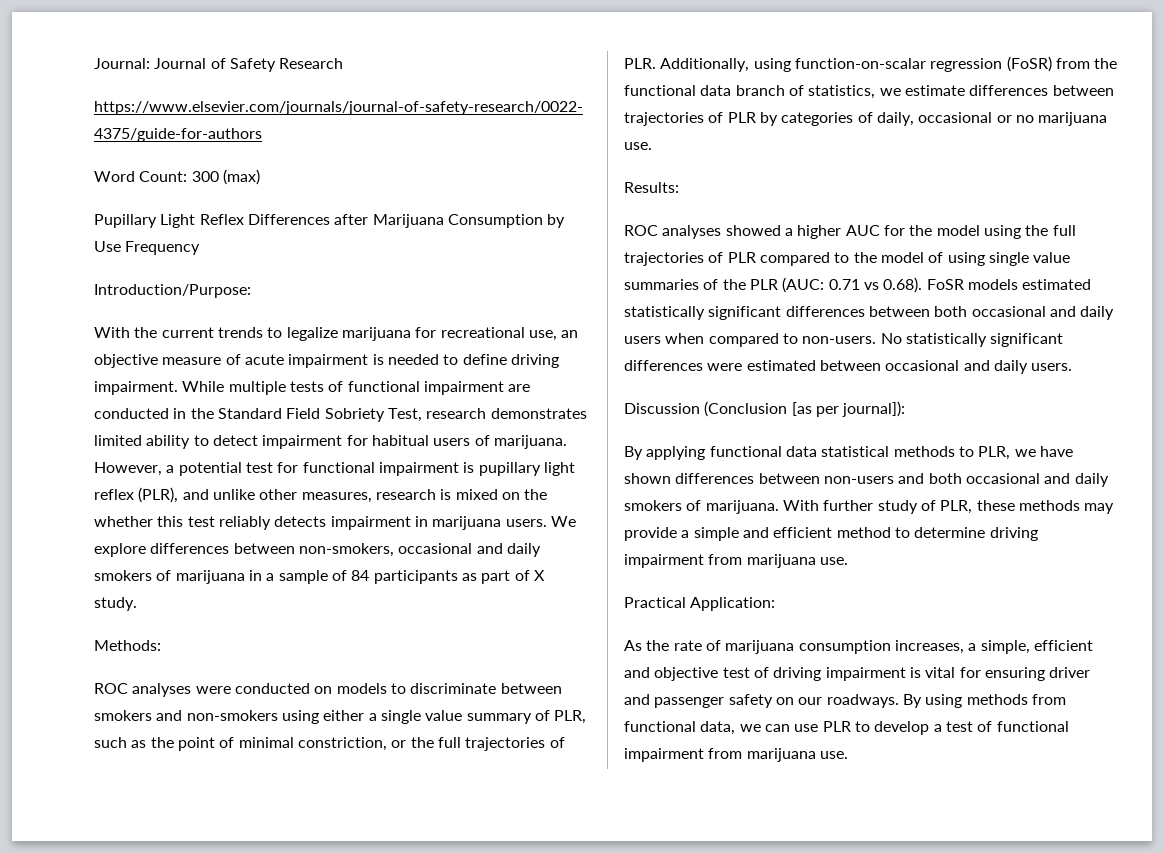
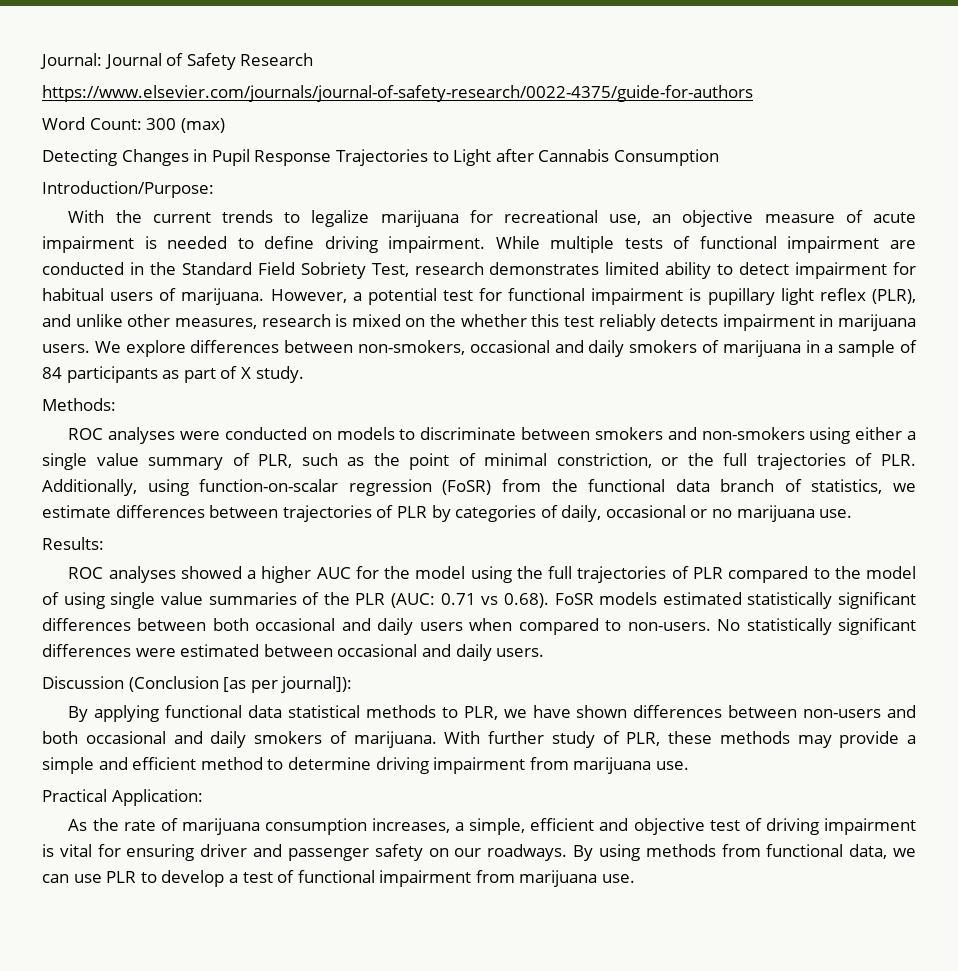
[94,214,566,228] [94,241,201,255] Pupillary Light Reflex Differences after Marijuana Consumption by Use Frequency -> [42,149,719,166] Detecting Changes in Pupil Response Trajectories to Light after Cannabis Consumption

